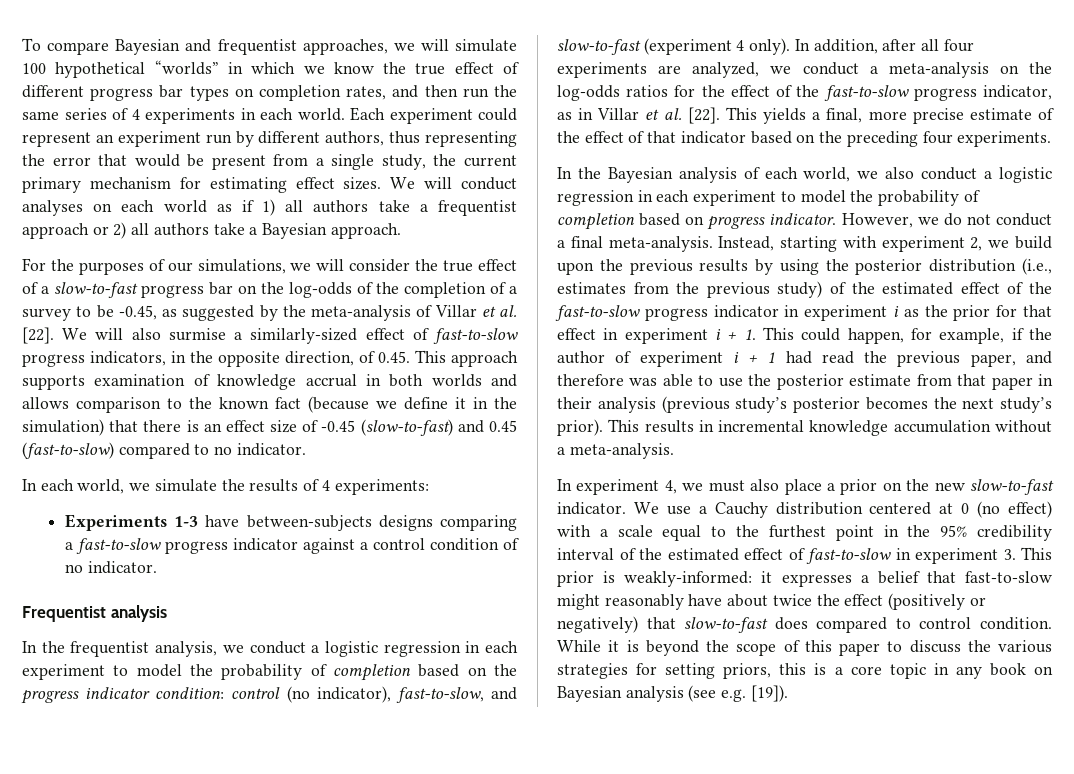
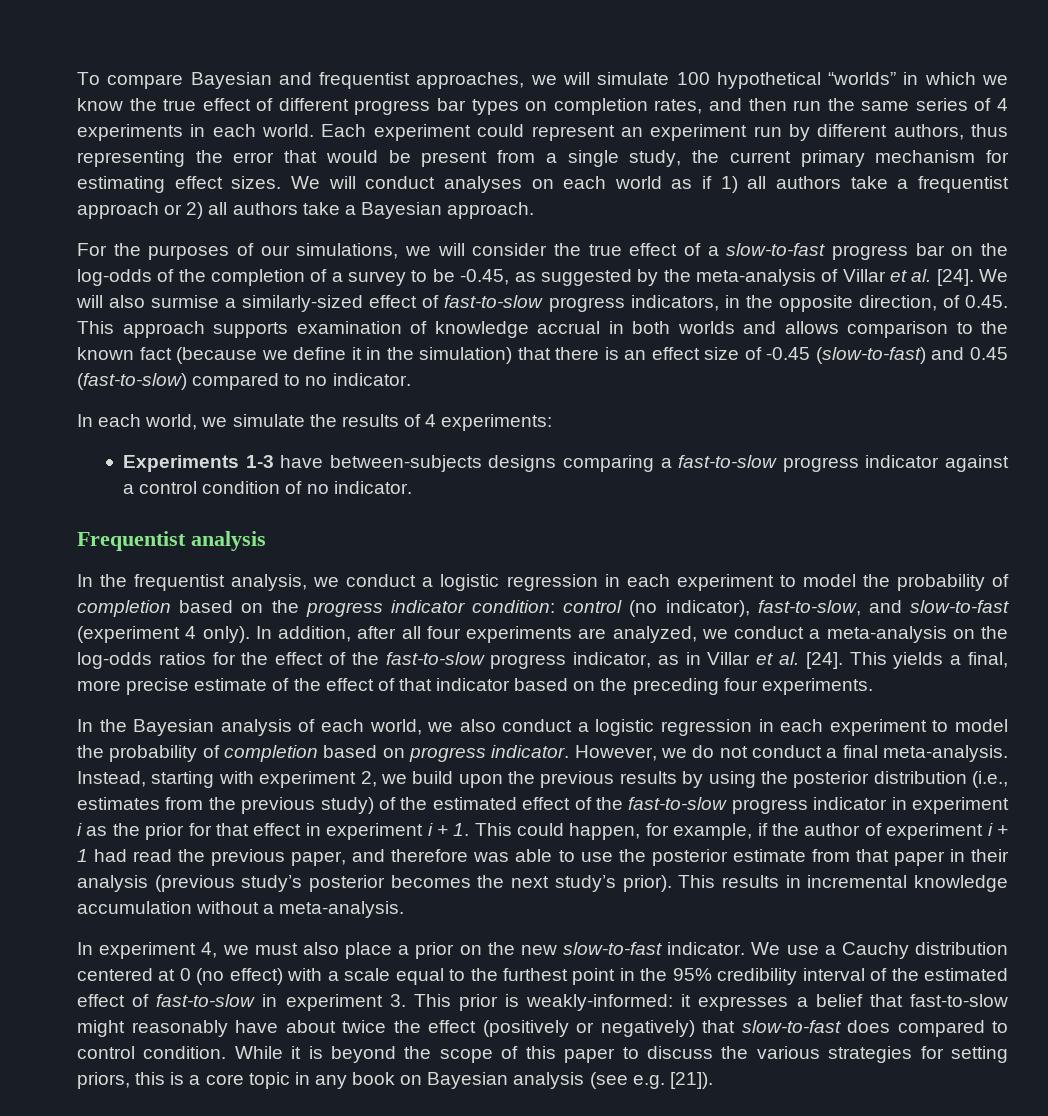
[22,327,54,344] [22]. -> [936,269,974,286] [24].
[687,107,720,124] [22]. -> [805,652,843,669] [24].
[750,685,788,702] [19]). -> [669,1072,713,1089] [21]).

